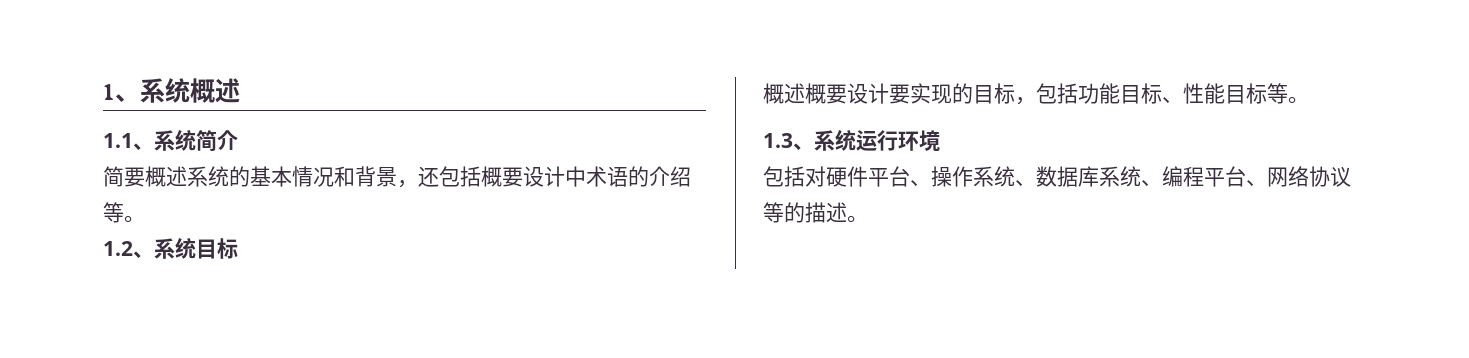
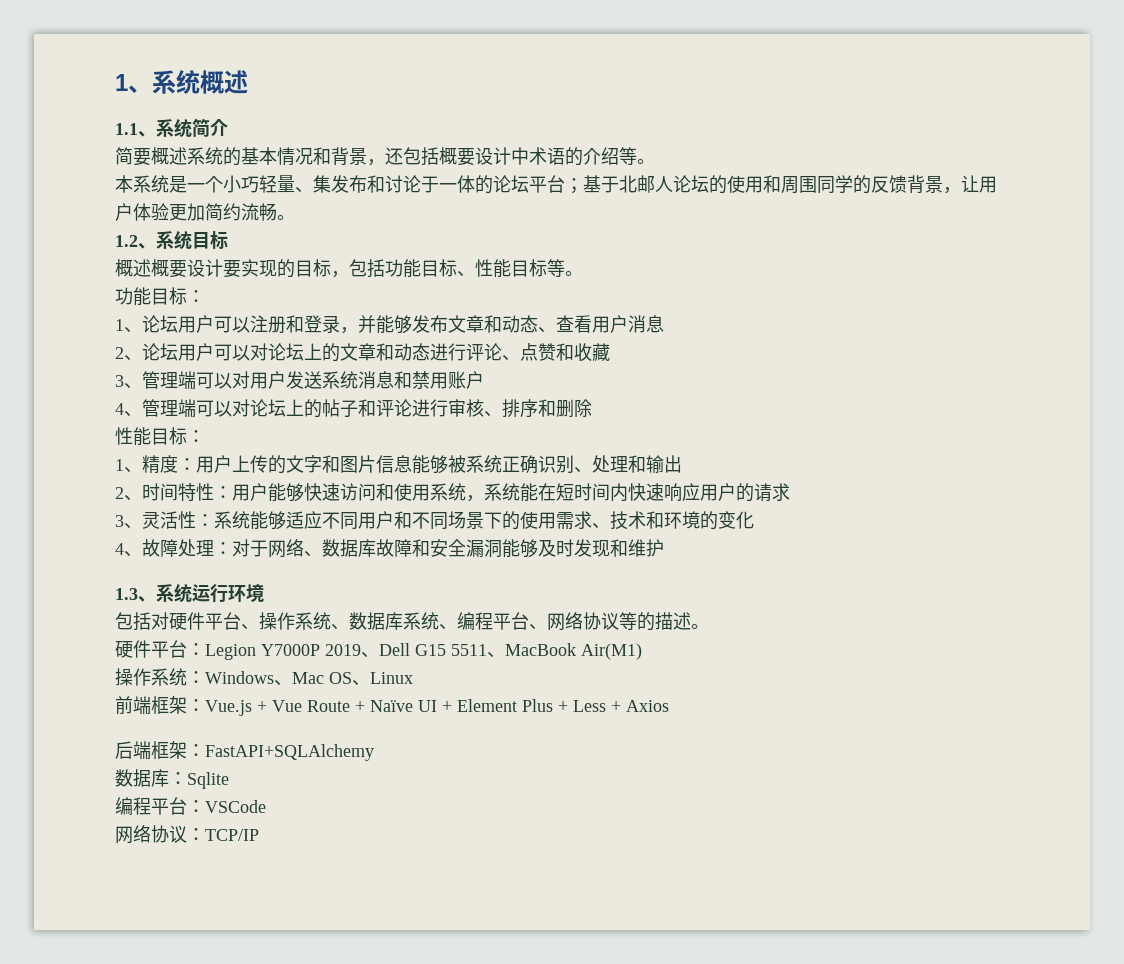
(145, 219) none -> [115,175,997,194] [115,203,295,221] // 本系统是一个小巧轻量、集发布和讨论于一体的论坛平台；基于北邮人论坛的使用和周围同学的反馈背景，让用户体验更加简约流畅。
(1309, 100) none -> [115,287,205,306] [115,315,664,334] [115,343,610,362] [115,371,484,389] [115,399,592,418] [115,427,205,446] [115,455,682,474] [115,483,790,502] [115,511,754,530] [115,539,664,558] // 功能目标： // 1、论坛用户可以注册和登录，并能够发布文章和动态、查看用户消息 // 2、论坛用户可以对论坛上的文章和动态进行评论、点赞和收藏 // 3、管理端可以对用户发送系统消息和禁用账户 // 4、管理端可以对论坛上的帖子和评论进行审核、排序和删除 // 性能目标： // 1、精度：用户上传的文字和图片信息能够被系统正确识别、处理和输出 // 2、时间特性：用户能够快速访问和使用系统，系统能在短时间内快速响应用户的请求 // 3、灵活性：系统能够适应不同用户和不同场景下的使用需求、技术和环境的变化 // 4、故障处理：对于网络、数据库故障和安全漏洞能够及时发现和维护
(868, 219) none -> [115,640,642,660] [115,668,413,686] [115,696,669,716] [115,741,374,761] [115,769,229,789] [115,797,266,815] [115,825,259,844] // 硬件平台：Legion Y7000P 2019、Dell G15 5511、MacBook Air(M1) // 操作系统：Windows、Mac OS、Linux // 前端框架：Vue.js + Vue Route + Naïve UI + Element Plus + Less + Axios // 后端框架：FastAPI+SQLAlchemy // 数据库：Sqlite // 编程平台：VSCode // 网络协议：TCP/IP

